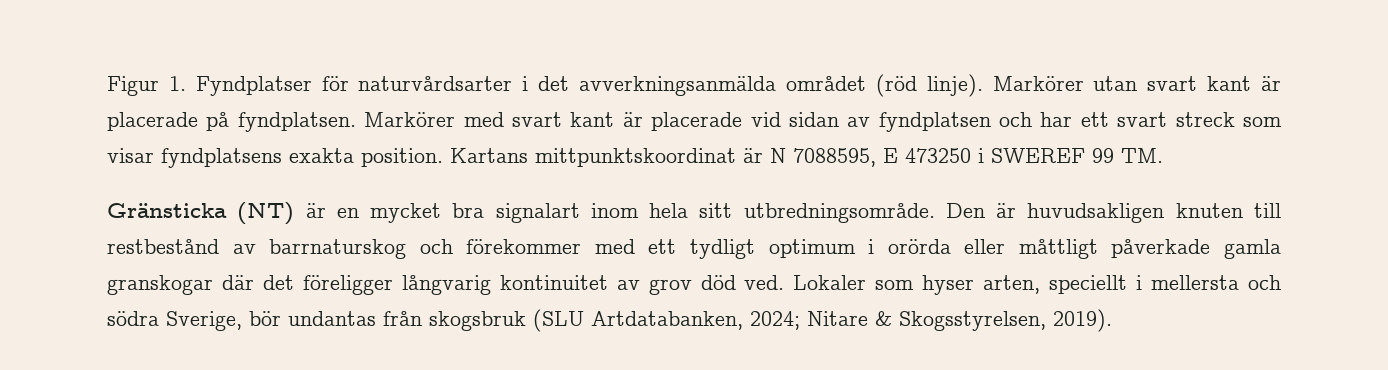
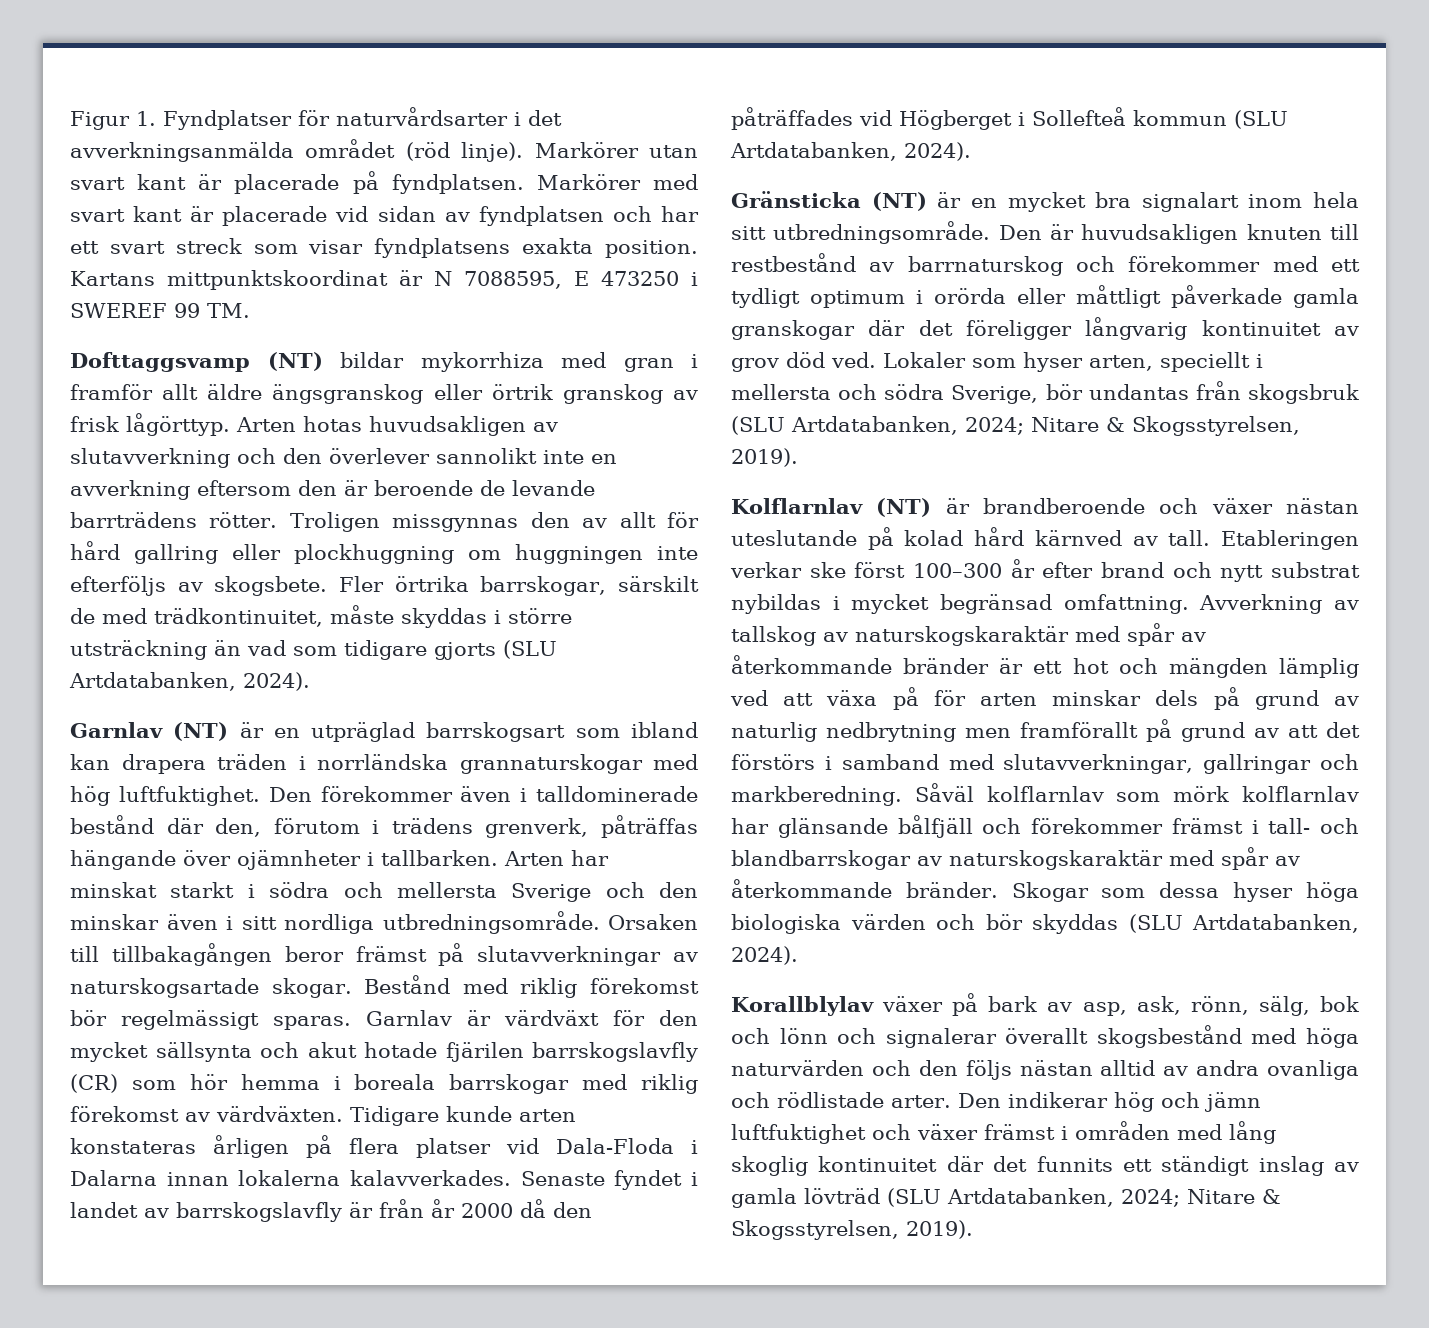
(1163, 155) none -> [70,352,698,372] [70,384,698,404] [70,413,558,436] [70,448,617,468] [70,480,595,500] [70,512,699,532] [70,541,698,564] [70,576,699,596] [70,605,572,628] [70,640,557,660] [69,672,310,691] [70,722,698,742] [70,754,698,774] [70,786,698,806] [70,815,698,838] [70,850,609,870] [70,882,698,902] [70,911,698,934] [70,943,698,966] [70,975,699,998] [70,1010,698,1030] [70,1042,698,1062] [70,1074,698,1094] [70,1106,576,1126] [70,1135,698,1158] [70,1170,698,1190] [70,1199,592,1222] [731,107,1288,130] [730,142,971,161] // Dofttaggsvamp (NT) bildar mykorrhiza med gran i framför allt äldre ängsgranskog eller örtrik granskog av frisk lågörttyp. Arten hotas huvudsakligen av slutavverkning och den överlever sannolikt inte en avverkning eftersom den är beroende de levande barrträdens rötter. Troligen missgynnas den av allt för hård gallring eller plockhuggning om huggningen inte efterföljs av skogsbete. Fler örtrika barrskogar, särskilt de med trädkontinuitet, måste skyddas i större utsträckning än vad som tidigare gjorts (SLU Artdatabanken, 2024). // Garnlav (NT) är en utpräglad barrskogsart som ibland kan drapera träden i norrländska grannaturskogar med hög luftfuktighet. Den förekommer även i talldominerade bestånd där den, förutom i trädens grenverk, påträffas hängande över ojämnheter i tallbarken. Arten har minskat starkt i södra och mellersta Sverige och den minskar även i sitt nordliga utbredningsområde. Orsaken till tillbakagången beror främst på slutavverkningar av naturskogsartade skogar. Bestånd med riklig förekomst bör regelmässigt sparas. Garnlav är värdväxt för den mycket sällsynta och akut hotade fjärilen barrskogslavfly (CR) som hör hemma i boreala barrskogar med riklig förekomst av värdväxten. Tidigare kunde arten konstateras årligen på flera platser vid Dala-Floda i Dalarna innan lokalerna kalavverkades. Senaste fyndet i landet av barrskogslavfly är från år 2000 då den påträffades vid Högberget i Sollefteå kommun (SLU Artdatabanken, 2024).
(1112, 320) none -> [731,498,1359,517] [731,527,1359,550] [730,559,1360,582] [731,594,1359,614] [731,623,1206,646] [731,655,1359,678] [730,687,1359,710] [731,719,1360,742] [731,754,1359,774] [731,783,1359,806] [731,815,1359,838] [731,847,1300,870] [731,879,1359,902] [731,914,1359,934] [731,946,798,965] [731,993,1359,1016] [731,1025,1359,1048] [731,1060,1359,1080] [731,1092,1261,1112] [731,1121,1276,1144] [731,1156,1359,1176] [731,1188,1281,1208] [731,1220,973,1240] // Kolflarnlav (NT) är brandberoende och växer nästan uteslutande på kolad hård kärnved av tall. Etableringen verkar ske först 100–300 år efter brand och nytt substrat nybildas i mycket begränsad omfattning. Avverkning av tallskog av naturskogskaraktär med spår av återkommande bränder är ett hot och mängden lämplig ved att växa på för arten minskar dels på grund av naturlig nedbrytning men framförallt på grund av att det förstörs i samband med slutavverkningar, gallringar och markberedning. Såväl kolflarnlav som mörk kolflarnlav har glänsande bålfjäll och förekommer främst i tall- och blandbarrskogar av naturskogskaraktär med spår av återkommande bränder. Skogar som dessa hyser höga biologiska värden och bör skyddas (SLU Artdatabanken, 2024). // Korallblylav växer på bark av asp, ask, rönn, sälg, bok och lönn och signalerar överallt skogsbestånd med höga naturvärden och den följs nästan alltid av andra ovanliga och rödlistade arter. Den indikerar hög och jämn luftfuktighet och växer främst i områden med lång skoglig kontinuitet där det funnits ett ständigt inslag av gamla lövträd (SLU Artdatabanken, 2024; Nitare & Skogsstyrelsen, 2019).

